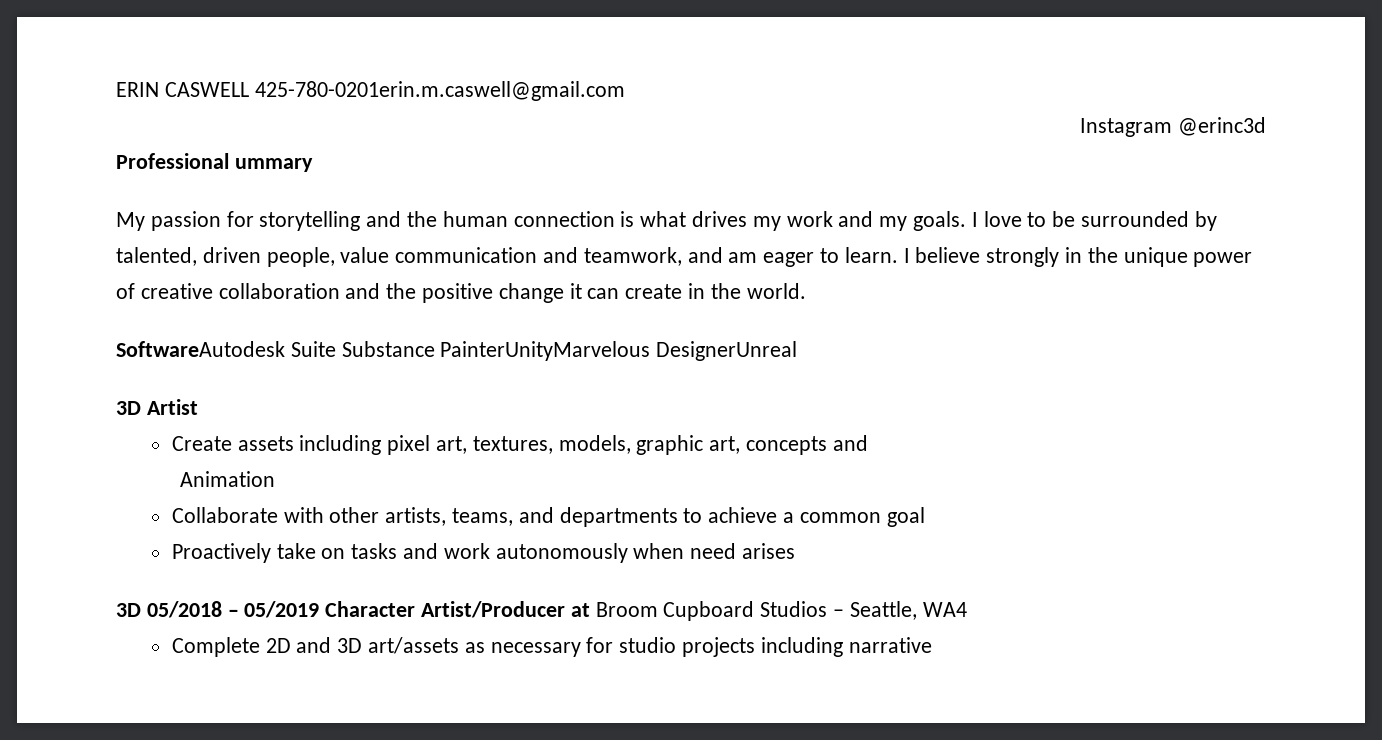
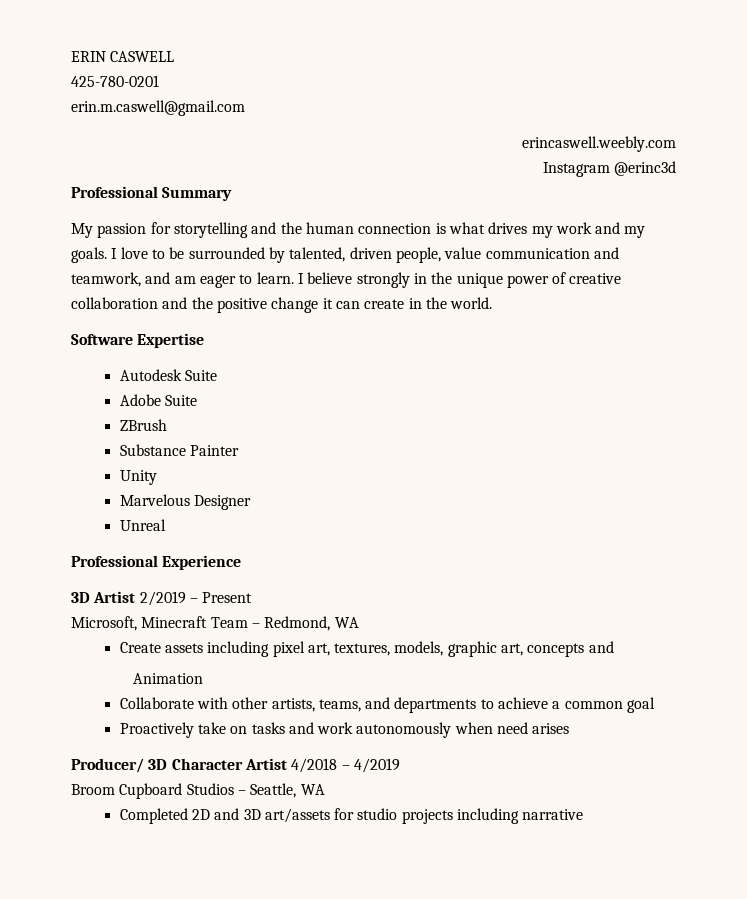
[254,81,625,101] 425-780-0201erin.m.caswell@gmail.com -> [71,75,159,87] [71,100,245,116] [522,136,676,152] // 425-780-0201 // erin.m.caswell@gmail.com // erincaswell.weebly.com
[234,158,313,172] ummary -> [162,187,233,201] Summary
[116,341,798,361] [116,399,198,415] SoftwareAutodesk Suite Substance PainterUnityMarvelous DesignerUnreal // 3D Artist -> [71,333,205,348] [119,369,217,381] [119,394,197,406] [119,419,167,431] [119,444,239,456] [119,470,157,485] [119,494,251,510] [119,519,166,531] [71,555,242,570] [71,591,253,606] [71,616,359,631] Software Expertise // Autodesk Suite // Adobe Suite // ZBrush // Substance Painter // Unity // Marvelous Designer // Unreal // Professional Experience // 3D Artist 2/2019 – Present // Microsoft, Minecraft Team – Redmond, WA
[116,601,590,618] 3D 05/2018 – 05/2019 Character Artist/Producer at -> [71,758,400,773] Producer/ 3D Character Artist 4/2018 – 4/2019 //
[922,602,967,617] [171,637,260,657] WA4 // Complete -> [300,784,325,795] [119,808,188,824] WA // Completed
[464,642,581,657] as necessary -> (330, 815) none

